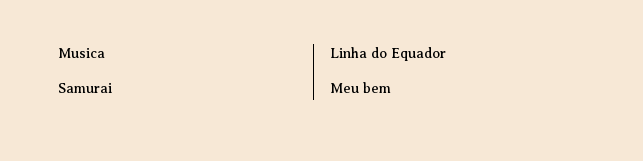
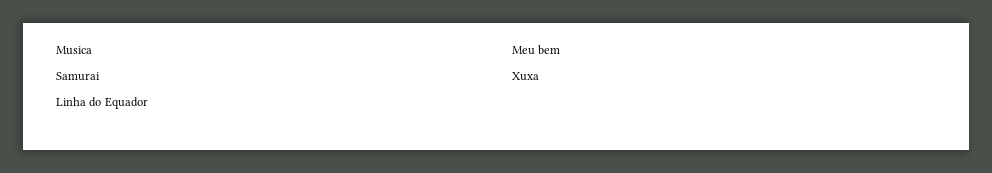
(391, 87) none -> [512,72,539,81] // Xuxa

